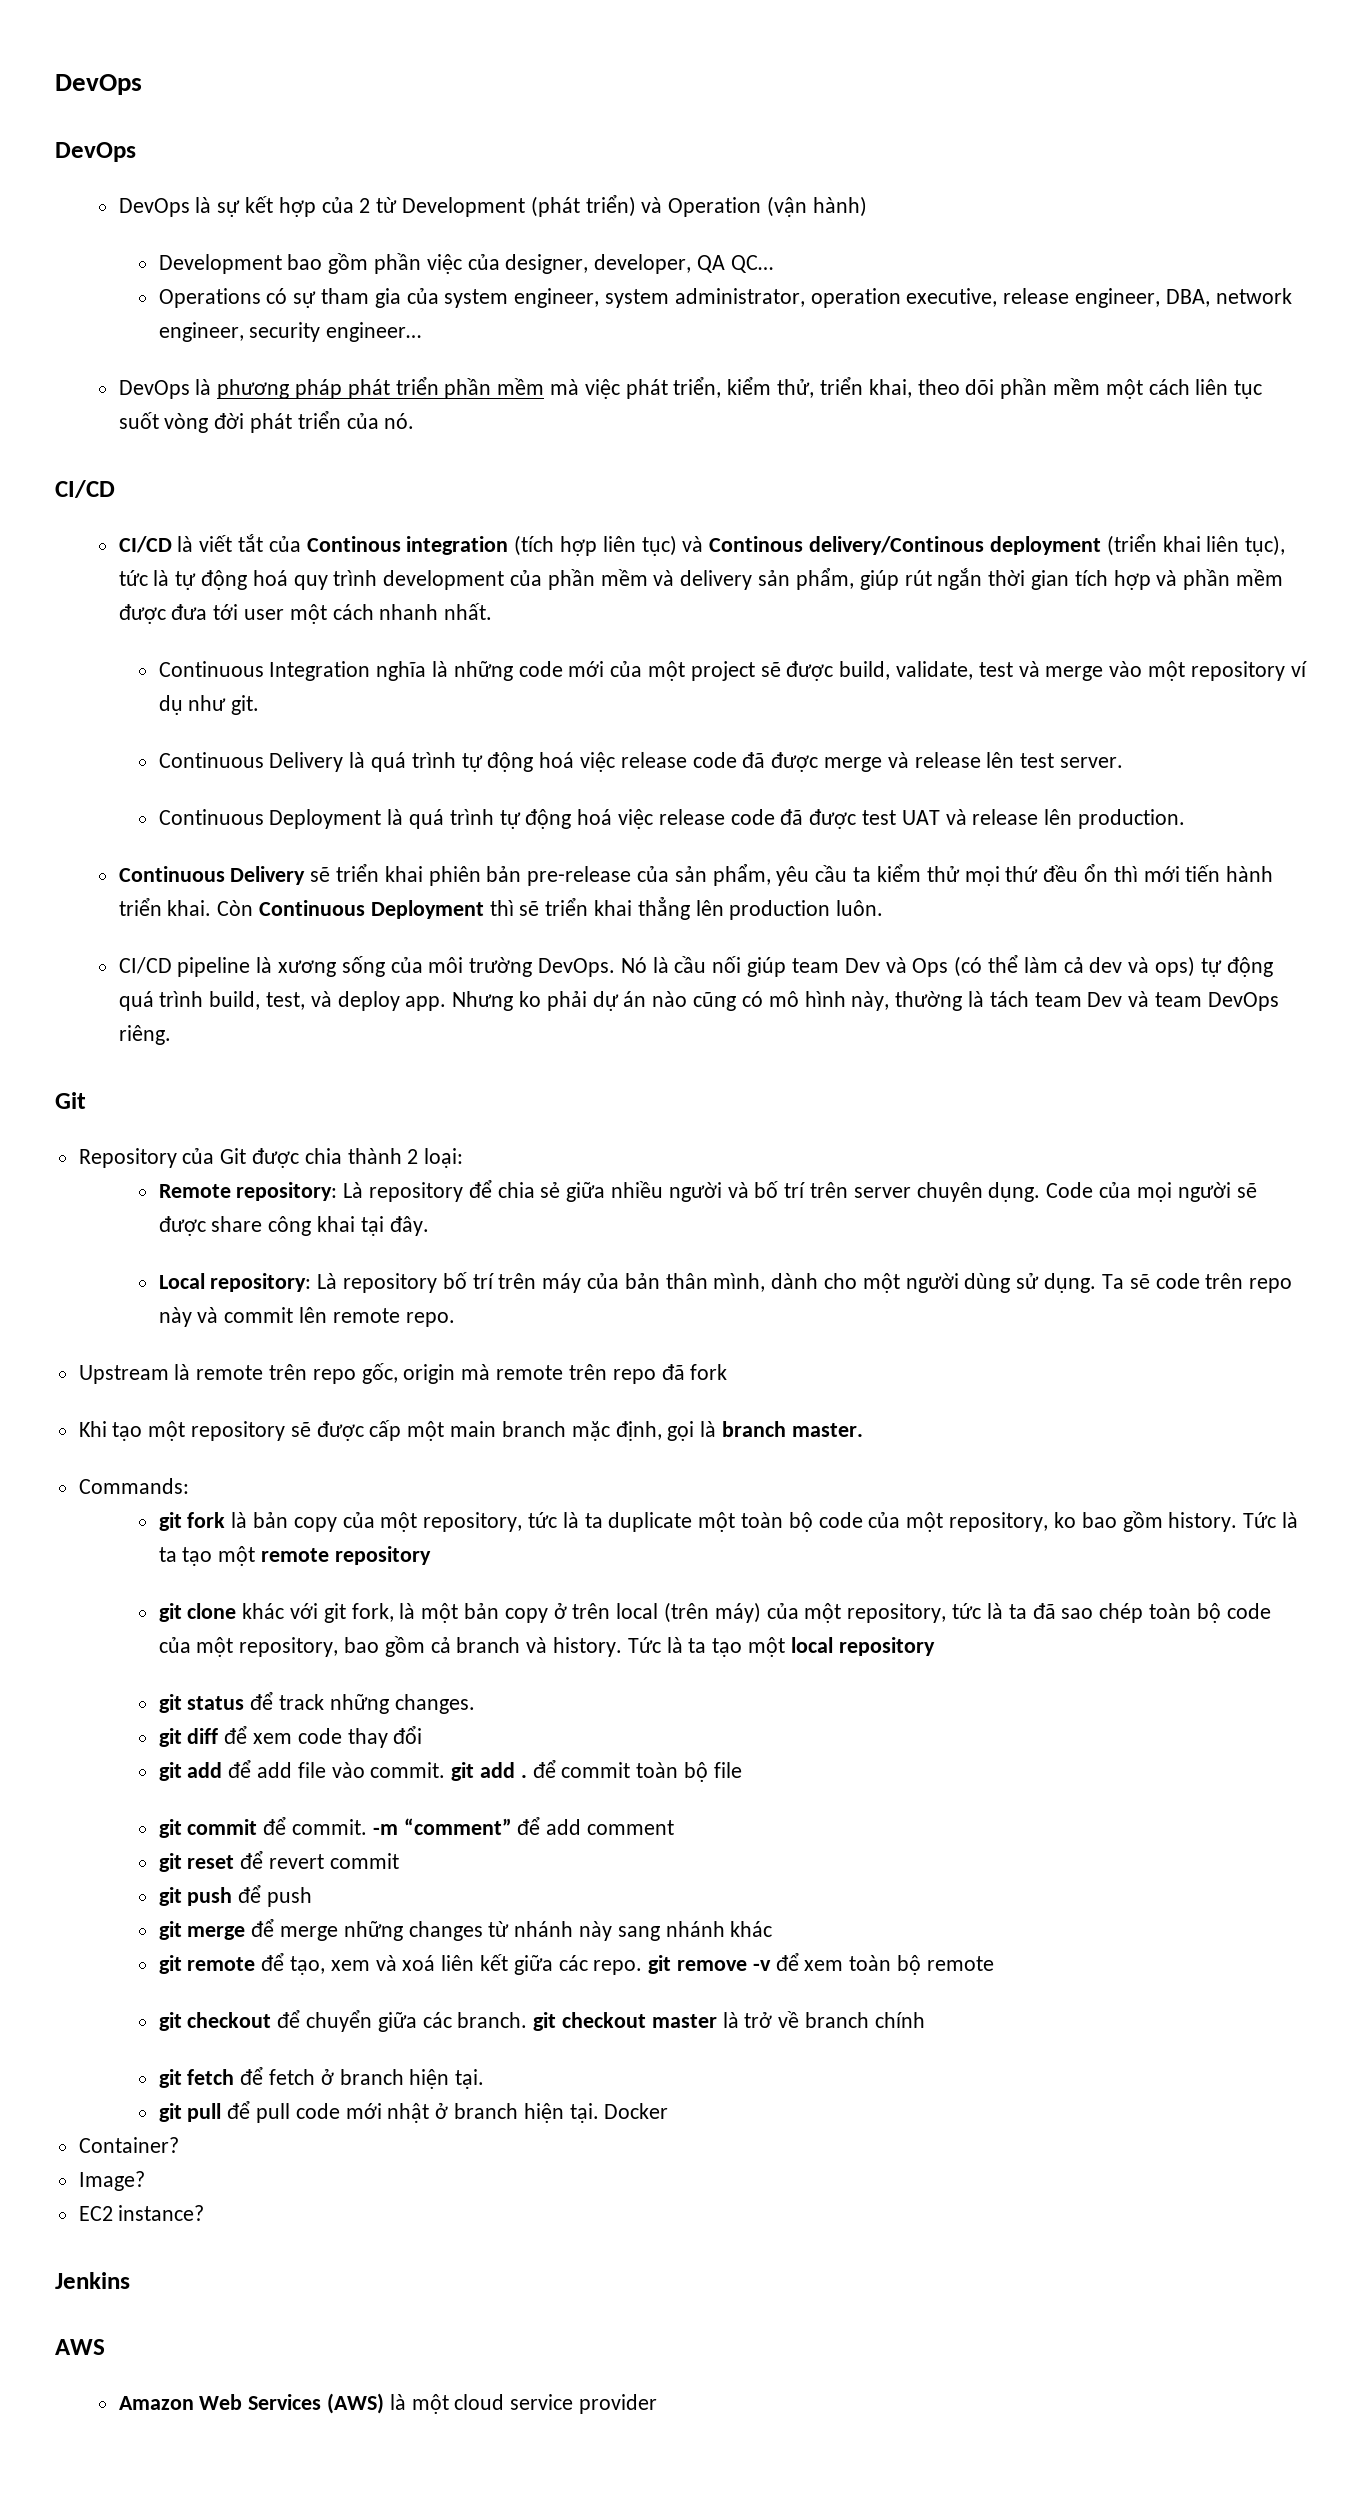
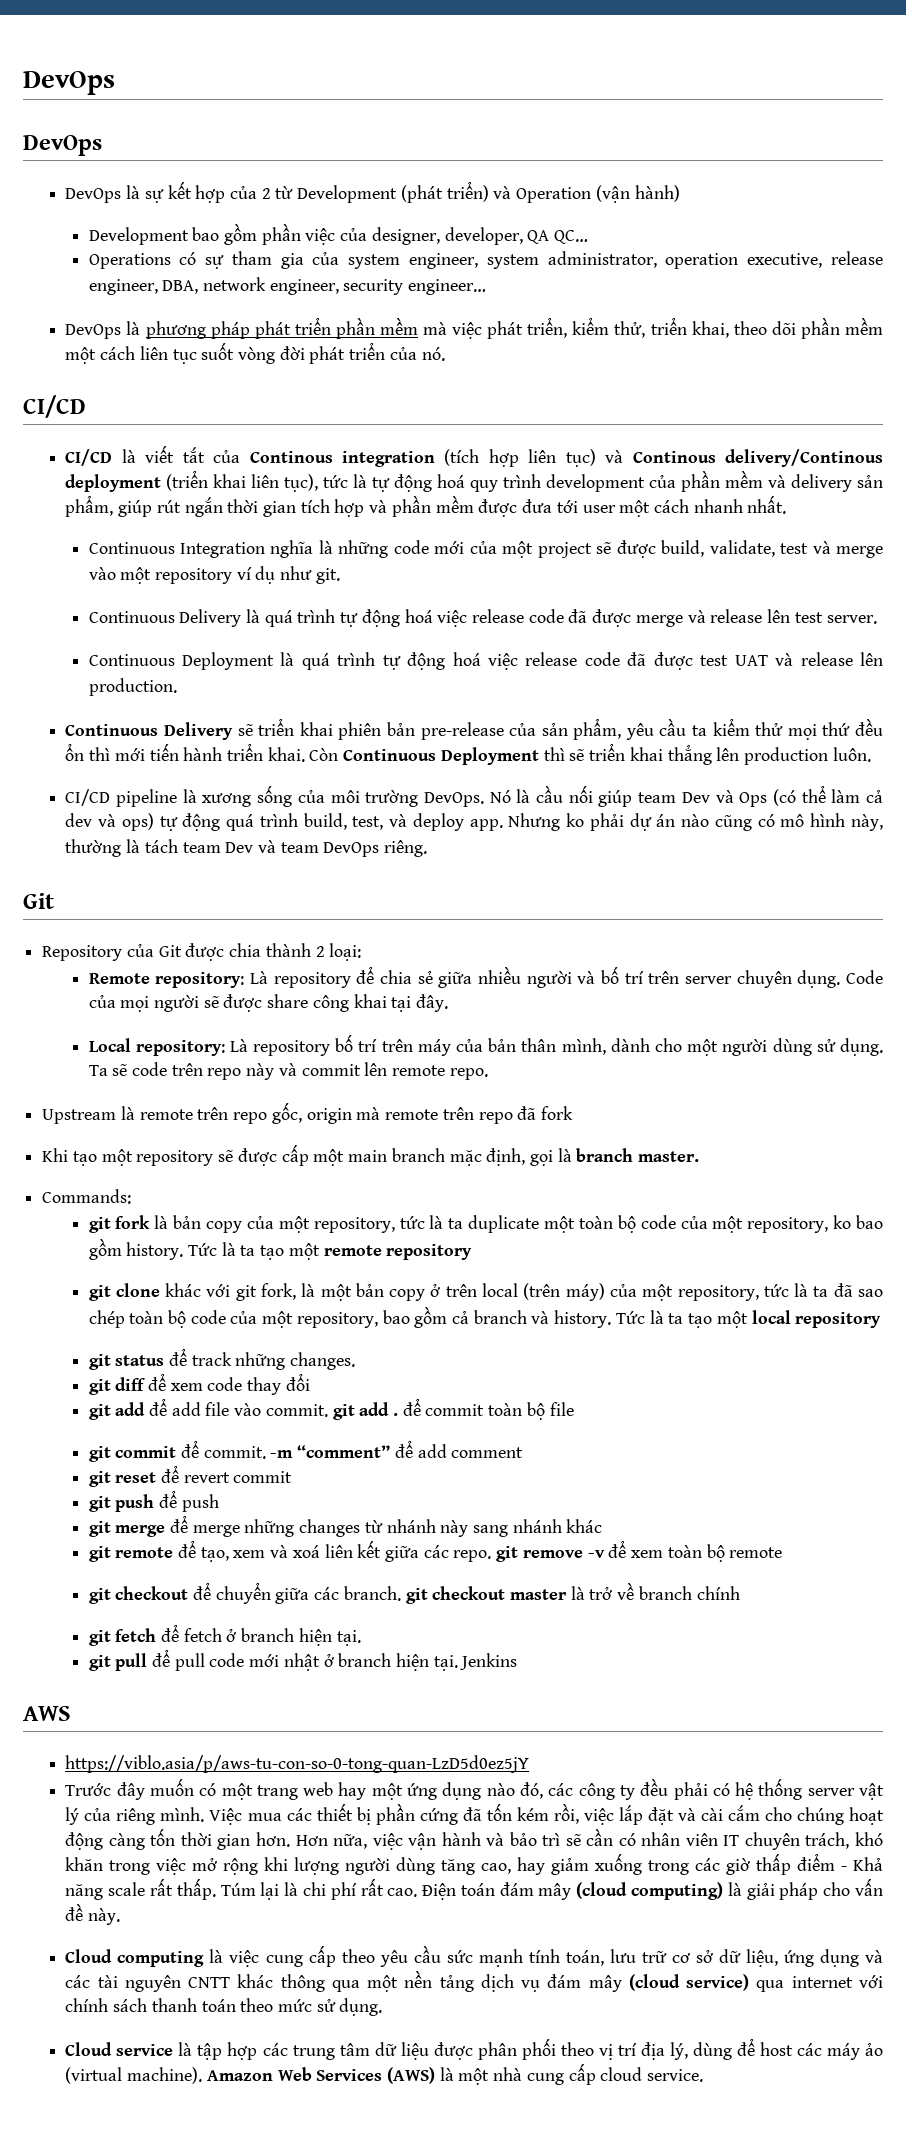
[604,2103,669,2119] [78,2137,179,2153] [78,2171,145,2191] [78,2205,205,2221] [55,2272,130,2289] [55,2339,105,2355] Docker // Container? // Image? // EC2 instance? // Jenkins // AWS // -> [460,1653,518,1670] [23,1706,71,1721] [65,1755,530,1773] [65,1778,884,1800] [65,1803,885,1825] [65,1828,883,1850] [65,1853,884,1875] [65,1878,883,1900] [65,1903,121,1925] [65,1945,884,1967] [65,1970,883,1992] [65,1998,383,2016] [65,2038,884,2060] [65,2067,203,2084] Jenkins // AWS // https://viblo.asia/p/aws-tu-con-so-0-tong-quan-LzD5d0ez5jY // Trước đây muốn có một trang web hay một ứng dụng nào đó, các công ty đều phải có hệ thống server vật lý của riêng mình. Việc mua các thiết bị phần cứng đã tốn kém rồi, việc lắp đặt và cài cắm cho chúng hoạt động càng tốn thời gian hơn. Hơn nữa, việc vận hành và bảo trì sẽ cần có nhân viên IT chuyên trách, khó khăn trong việc mở rộng khi lượng người dùng tăng cao, hay giảm xuống trong các giờ thấp điểm - Khả năng scale rất thấp. Túm lại là chi phí rất cao. Điện toán đám mây (cloud computing) là giải pháp cho vấn đề này. // Cloud computing là việc cung cấp theo yêu cầu sức mạnh tính toán, lưu trữ cơ sở dữ liệu, ứng dụng và các tài nguyên CNTT khác thông qua một nền tảng dịch vụ đám mây (cloud service) qua internet với chính sách thanh toán theo mức sử dụng. // Cloud service là tập hợp các trung tâm dữ liệu được phân phối theo vị trí địa lý, dùng để host các máy ảo (virtual machine).
[454,2394,658,2414] cloud service provider -> [493,2063,704,2085] nhà cung cấp cloud service.

